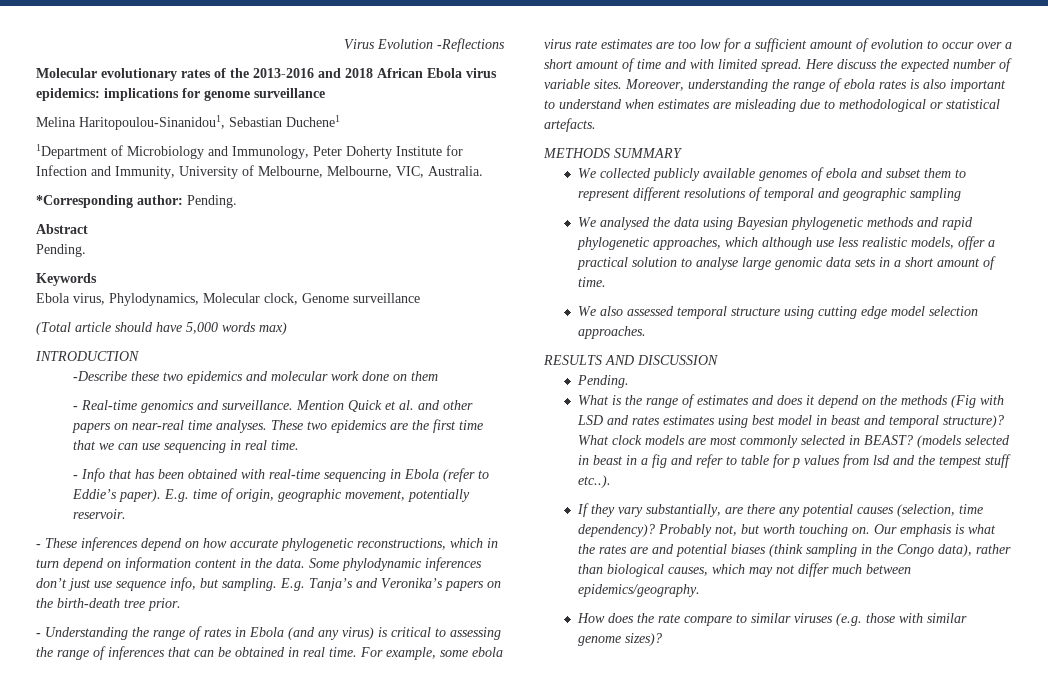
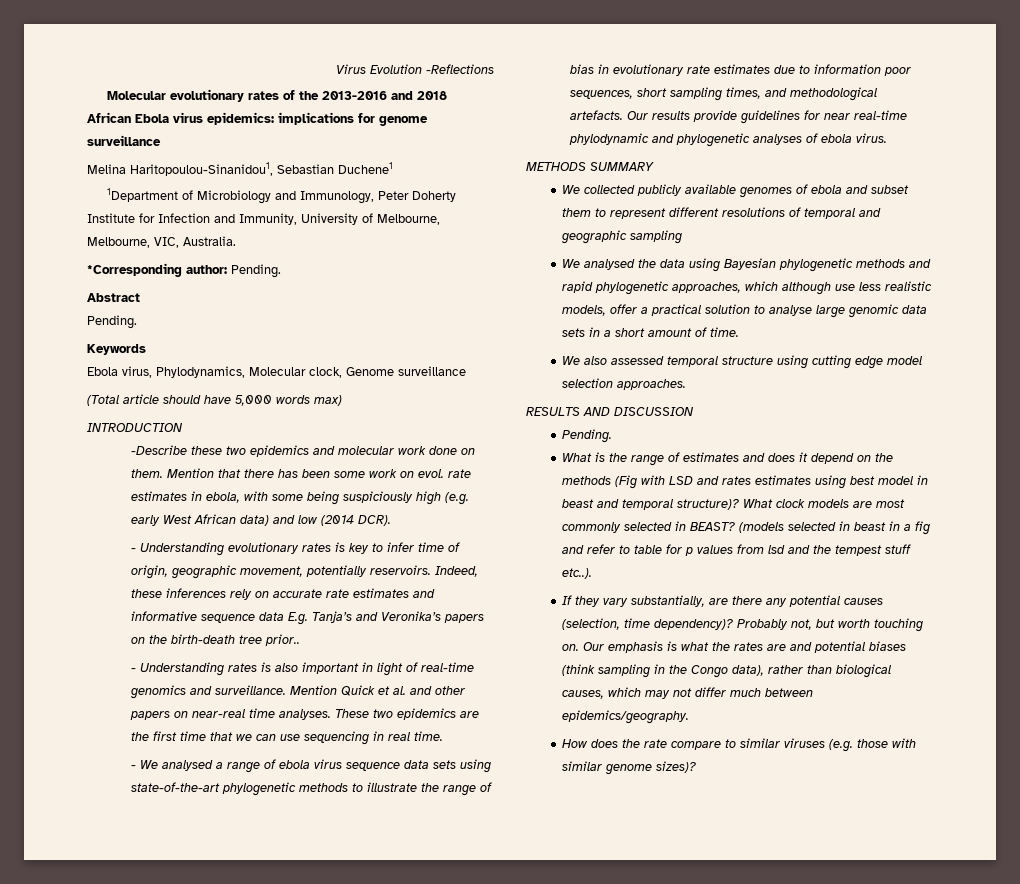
[410,371,438,381] [72,400,137,410] them // - Real-time -> [130,468,471,478] [130,491,469,505] [130,514,391,526] [130,542,460,556] [130,565,478,579] [130,588,435,600] [130,611,484,625] [130,634,300,646] [130,662,474,676] them. Mention that there has been some work on evol. rate estimates in ebola, with some being suspiciously high (e.g. early West African data) and low (2014 DCR). // - Understanding evolutionary rates is key to infer time of origin, geographic movement, potentially reservoirs. Indeed, these inferences rely on accurate rate estimates and informative sequence data E.g. Tanja’s and Veronika’s papers on the birth-death tree prior.. // - Understanding rates is also important in light of real-time
[80,468,489,482] [71,488,470,502] [72,509,126,519] [36,537,498,551] [36,557,482,571] [36,577,501,591] [36,598,181,611] [36,626,501,640] [36,646,503,660] [544,38,1012,52] [544,58,1012,72] [544,78,1006,92] [544,99,1000,112] [544,118,596,132] Info that has been obtained with real-time sequencing in Ebola (refer to Eddie’s paper). E.g. time of origin, geographic movement, potentially reservoir. // - These inferences depend on how accurate phylogenetic reconstructions, which in turn depend on information content in the data. Some phylodynamic inferences don’t just use sequence info, but sampling. E.g. Tanja’s and Veronika’s papers on the birth-death tree prior. // - Understanding the range of rates in Ebola (and any virus) is critical to assessing the range of inferences that can be obtained in real time. For example, some ebola virus rate estimates are too low for a sufficient amount of evolution to occur over a short amount of time and with limited spread. Here discuss the expected number of variable sites. Moreover, understanding the range of ebola rates is also important to understand when estimates are misleading due to methodological or statistical artefacts. -> [139,759,491,773] [130,782,492,796] [569,64,911,76] [569,87,878,101] [569,110,907,124] [568,133,887,147] We analysed a range of ebola virus sequence data sets using state-of-the-art phylogenetic methods to illustrate the range of bias in evolutionary rate estimates due to information poor sequences, short sampling times, and methodological artefacts. Our results provide guidelines for near real-time phylodynamic and phylogenetic analyses of ebola virus.

